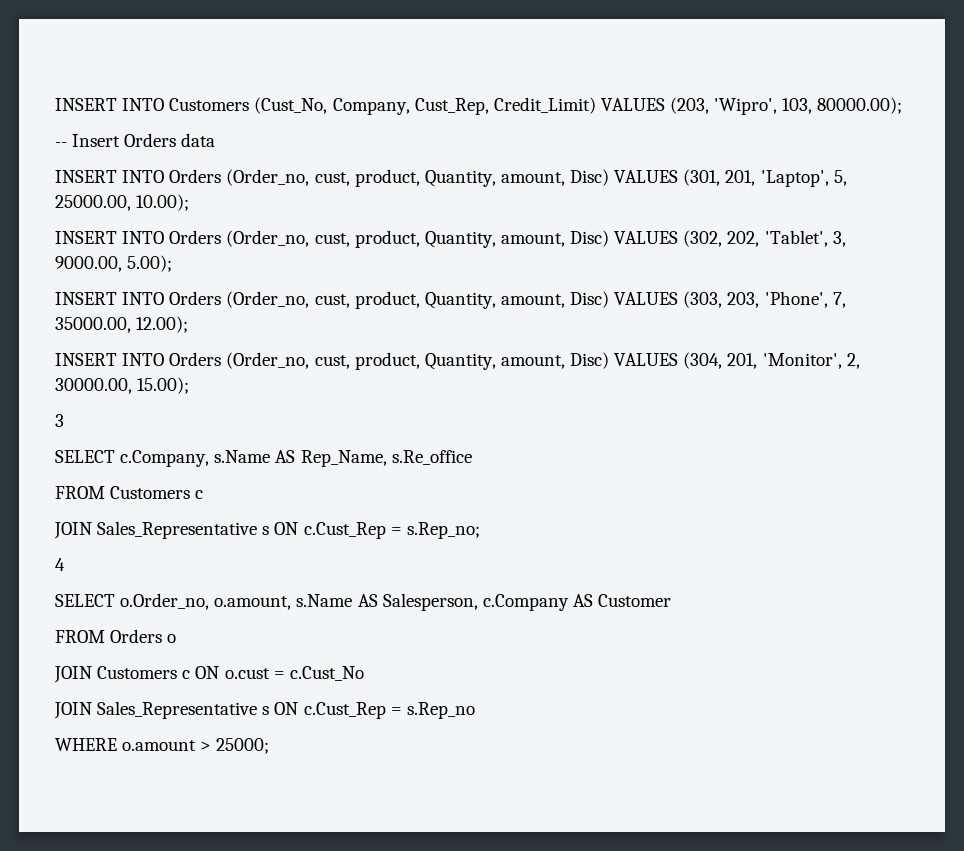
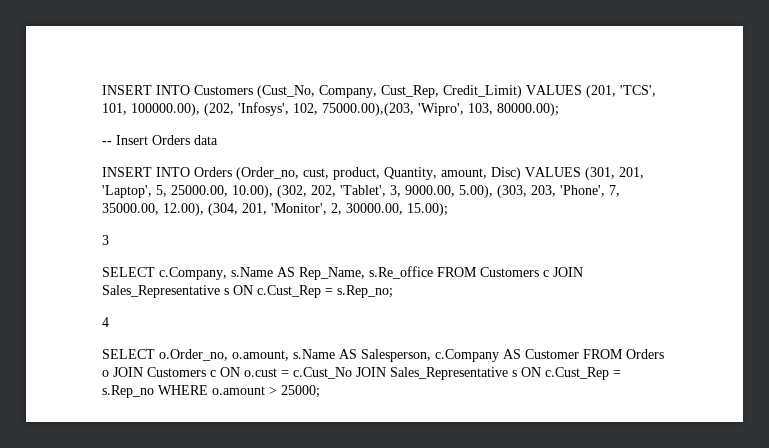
[670,97,710,114] (203, -> [586,85,656,98] [102,102,414,116] (201, 'TCS', 101, 100000.00), (202, 'Infosys', 102, 75000.00),(203,
[136,194,190,211] [55,230,679,248] 10.00); // INSERT INTO Orders (Order_no, cust, product, Quantity, amount, Disc) VALUES -> [232,185,273,198] 10.00),
[127,255,173,272] [55,291,679,309] 5.00); // INSERT INTO Orders (Order_no, cust, product, Quantity, amount, Disc) VALUES -> [459,185,493,198] 5.00),
[136,316,189,333] [55,352,679,370] 12.00); // INSERT INTO Orders (Order_no, cust, product, Quantity, amount, Disc) VALUES -> [163,203,204,216] 12.00),
(472, 457) // -> (433, 272) none
(204, 494) // -> (549, 273) none
(672, 600) // -> (579, 354) none
(177, 638) // -> (109, 373) none
(364, 673) // -> (352, 373) none
(475, 710) // -> (154, 391) none

